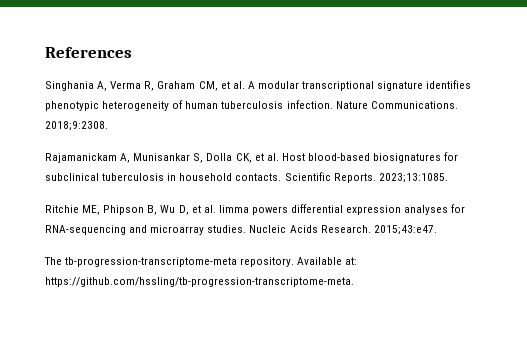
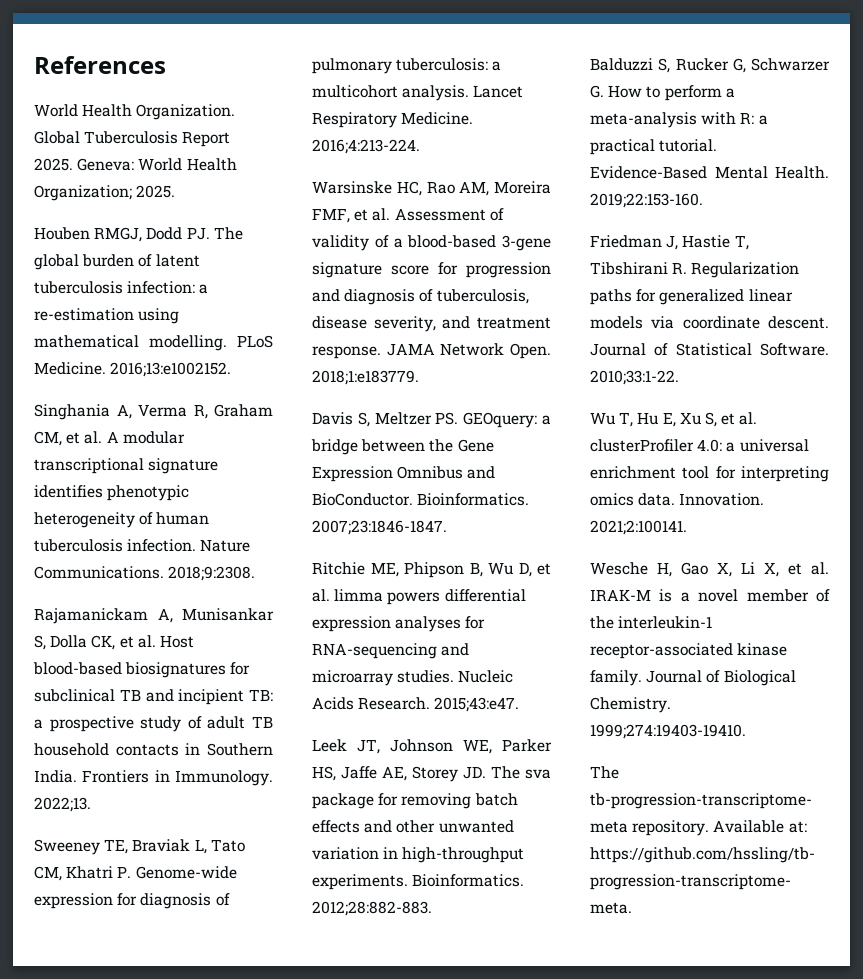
(132, 52) none -> [34,104,236,120] [34,131,231,147] [34,158,237,171] [34,185,176,201] [34,227,243,242] [34,254,200,270] [34,281,209,294] [34,308,180,324] [34,335,273,351] [34,362,232,377] // World Health Organization. Global Tuberculosis Report 2025. Geneva: World Health Organization; 2025. // Houben RMGJ, Dodd PJ. The global burden of latent tuberculosis infection: a re-estimation using mathematical modelling. PLoS Medicine. 2016;13:e1002152.
[102,172,448,183] tuberculosis in household contacts. Scientific Reports. 2023;13:1085. -> [119,689,273,705] [34,716,273,732] [34,743,273,756] [34,770,273,786] [34,797,91,812] [34,839,245,855] [34,866,237,881] [34,893,230,909] [312,58,502,74] [312,85,524,101] [312,112,474,128] [312,139,420,154] [312,181,551,196] [312,208,504,223] [312,235,551,251] [312,262,551,278] [312,289,529,305] [312,316,551,332] [312,343,551,359] [312,370,419,385] [312,412,551,428] [311,439,494,455] [312,466,496,482] [312,493,530,506] [312,520,447,535] TB and incipient TB: a prospective study of adult TB household contacts in Southern India. Frontiers in Immunology. 2022;13. // Sweeney TE, Braviak L, Tato CM, Khatri P. Genome-wide expression for diagnosis of pulmonary tuberculosis: a multicohort analysis. Lancet Respiratory Medicine. 2016;4:213-224. // Warsinske HC, Rao AM, Moreira FMF, et al. Assessment of validity of a blood-based 3-gene signature score for progression and diagnosis of tuberculosis, disease severity, and treatment response. JAMA Network Open. 2018;1:e183779. // Davis S, Meltzer PS. GEOquery: a bridge between the Gene Expression Omnibus and BioConductor. Bioinformatics. 2007;23:1846-1847.
(437, 230) none -> [312,739,552,754] [312,766,551,782] [312,793,518,809] [312,820,514,833] [312,847,525,863] [312,874,525,890] [312,901,432,916] [590,58,830,73] [590,85,735,101] [590,112,768,128] [590,139,718,155] [590,166,829,179] [590,193,703,208] [590,235,749,250] [590,262,800,278] [590,289,793,305] [590,316,829,329] [590,343,829,356] [590,370,679,385] [590,412,758,427] [590,439,809,452] [590,466,829,482] [590,493,765,506] [590,520,687,535] [590,562,829,577] [590,589,830,602] [590,616,713,629] [590,643,788,659] [590,670,796,686] [590,697,671,713] [590,724,746,739] // Leek JT, Johnson WE, Parker HS, Jaffe AE, Storey JD. The sva package for removing batch effects and other unwanted variation in high-throughput experiments. Bioinformatics. 2012;28:882-883. // Balduzzi S, Rucker G, Schwarzer G. How to perform a meta-analysis with R: a practical tutorial. Evidence-Based Mental Health. 2019;22:153-160. // Friedman J, Hastie T, Tibshirani R. Regularization paths for generalized linear models via coordinate descent. Journal of Statistical Software. 2010;33:1-22. // Wu T, Hu E, Xu S, et al. clusterProfiler 4.0: a universal enrichment tool for interpreting omics data. Innovation. 2021;2:100141. // Wesche H, Gao X, Li X, et al. IRAK-M is a novel member of the interleukin-1 receptor-associated kinase family. Journal of Biological Chemistry. 1999;274:19403-19410.

